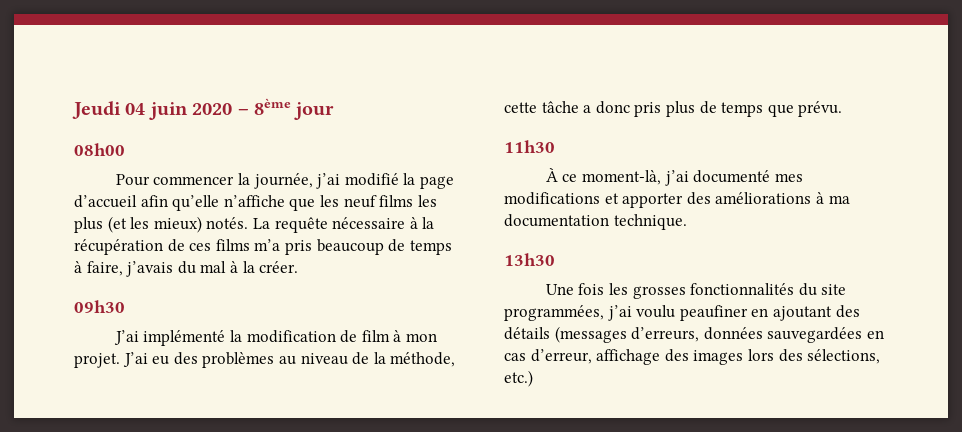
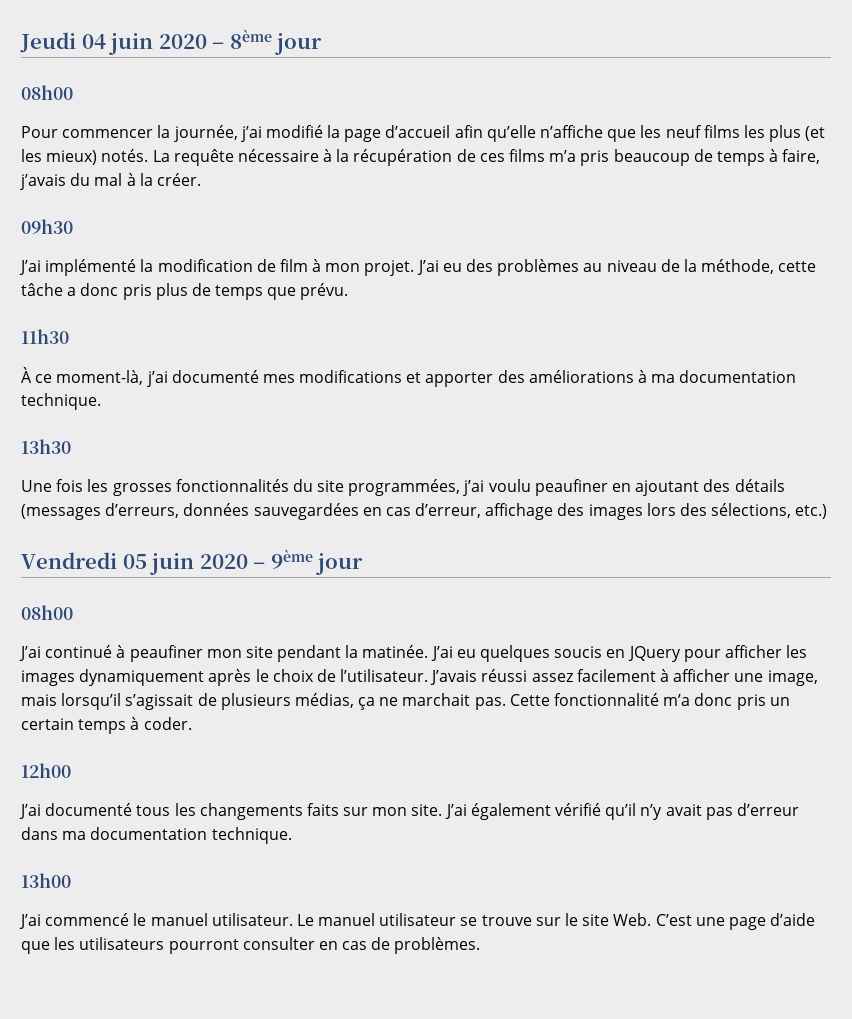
(533, 378) none -> [21,549,364,575] [21,605,73,620] [19,645,808,662] [21,669,818,686] [21,693,790,710] [21,717,192,734] [21,763,71,778] [19,803,799,820] [21,827,292,844] [21,873,71,888] [19,913,816,930] [21,937,481,954] // Vendredi 05 juin 2020 – 9ème jour // 08h00 // J’ai continué à peaufiner mon site pendant la matinée. J’ai eu quelques soucis en JQuery pour afficher les images dynamiquement après le choix de l’utilisateur. J’avais réussi assez facilement à afficher une image, mais lorsqu’il s’agissait de plusieurs médias, ça ne marchait pas. Cette fonctionnalité m’a donc pris un certain temps à coder. // 12h00 // J’ai documenté tous les changements faits sur mon site. J’ai également vérifié qu’il n’y avait pas d’erreur dans ma documentation technique. // 13h00 // J’ai commencé le manuel utilisateur. Le manuel utilisateur se trouve sur le site Web. C’est une page d’aide que les utilisateurs pourront consulter en cas de problèmes.

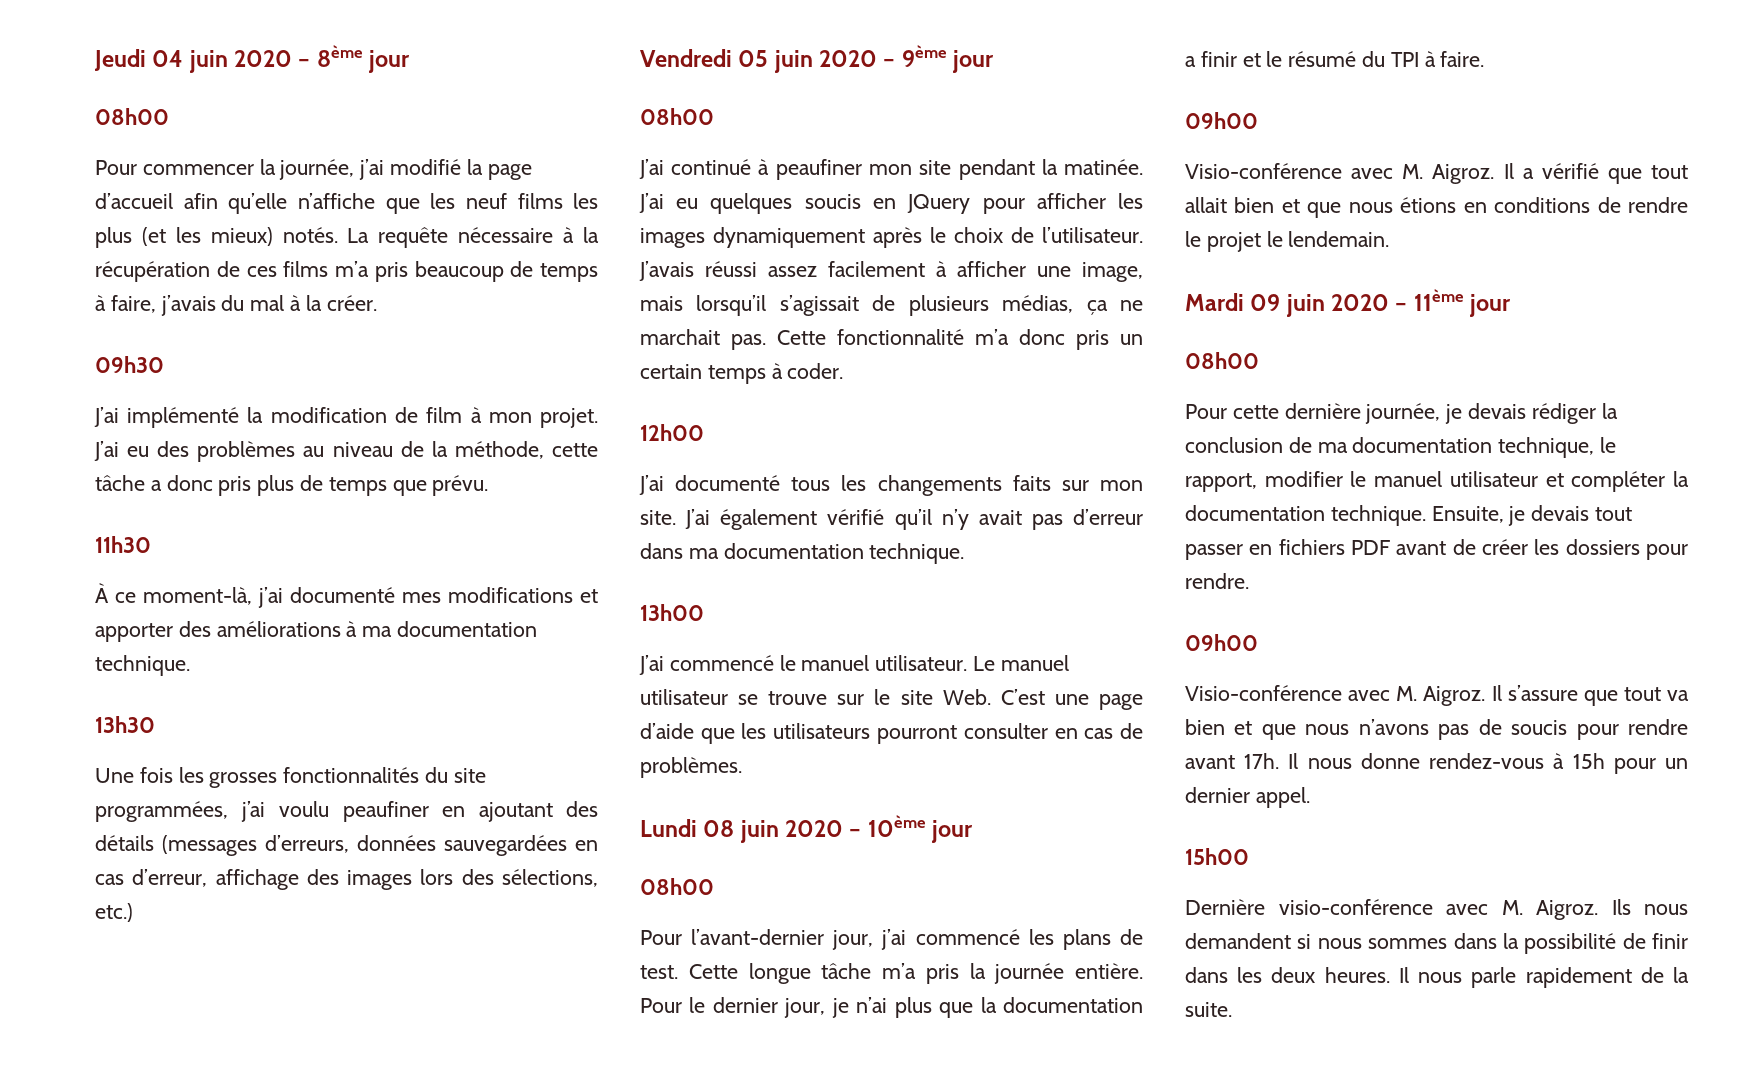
(481, 945) none -> [640,815,974,843] [640,878,714,895] [640,929,1143,950] [640,963,1143,984] [640,997,1143,1018] [1185,51,1485,67] [1185,112,1258,129] [1185,163,1688,184] [1185,197,1688,218] [1185,231,1390,252] [1185,289,1512,317] [1185,352,1259,369] [1185,403,1618,424] [1185,437,1617,458] [1185,471,1689,492] [1185,505,1633,526] [1185,539,1688,560] [1185,573,1249,589] [1185,634,1258,651] [1185,685,1689,706] [1185,719,1688,740] [1185,753,1688,774] [1185,787,1310,808] [1185,848,1249,865] [1185,899,1688,920] [1185,933,1688,954] [1185,967,1689,988] [1185,1002,1232,1017] // Lundi 08 juin 2020 – 10ème jour // 08h00 // Pour l’avant-dernier jour, j’ai commencé les plans de test. Cette longue tâche m’a pris la journée entière. Pour le dernier jour, je n’ai plus que la documentation a finir et le résumé du TPI à faire. // 09h00 // Visio-conférence avec M. Aigroz. Il a vérifié que tout allait bien et que nous étions en conditions de rendre le projet le lendemain. // Mardi 09 juin 2020 – 11ème jour // 08h00 // Pour cette dernière journée, je devais rédiger la conclusion de ma documentation technique, le rapport, modifier le manuel utilisateur et compléter la documentation technique. Ensuite, je devais tout passer en fichiers PDF avant de créer les dossiers pour rendre. // 09h00 // Visio-conférence avec M. Aigroz. Il s’assure que tout va bien et que nous n’avons pas de soucis pour rendre avant 17h. Il nous donne rendez-vous à 15h pour un dernier appel. // 15h00 // Dernière visio-conférence avec M. Aigroz. Ils nous demandent si nous sommes dans la possibilité de finir dans les deux heures. Il nous parle rapidement de la suite.

